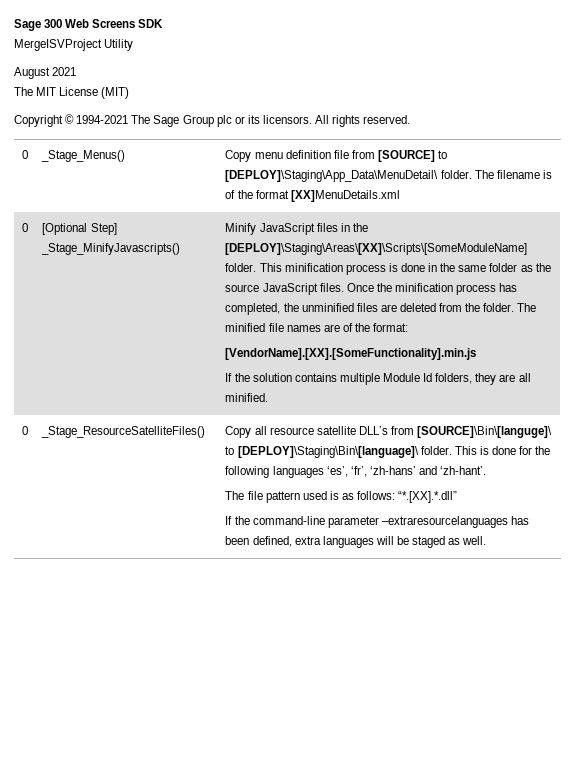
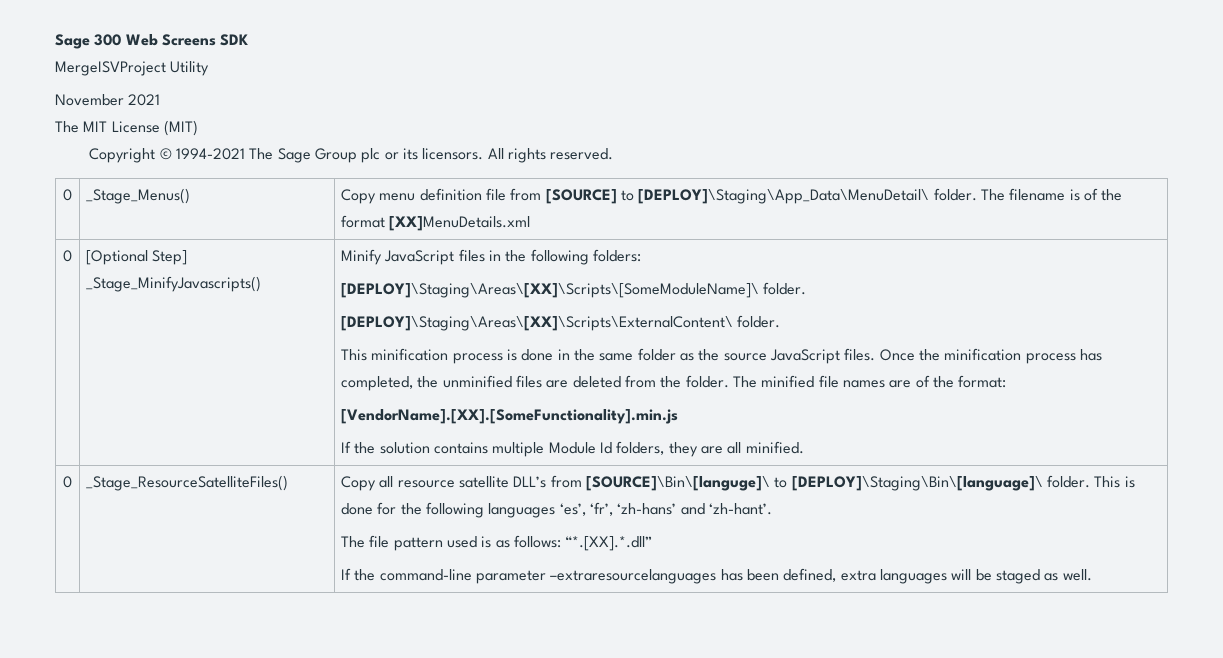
[14,67,50,79] August -> [55,94,124,106] November
[225,243,528,255] [225,263,257,272] [DEPLOY]\Staging\Areas\[XX]\Scripts\[SomeModuleName] folder. -> [530,249,642,265] [341,282,807,298] [341,315,781,331] following folders: // [DEPLOY]\Staging\Areas\[XX]\Scripts\[SomeModuleName]\ folder. // [DEPLOY]\Staging\Areas\[XX]\Scripts\ExternalContent\ folder. //

